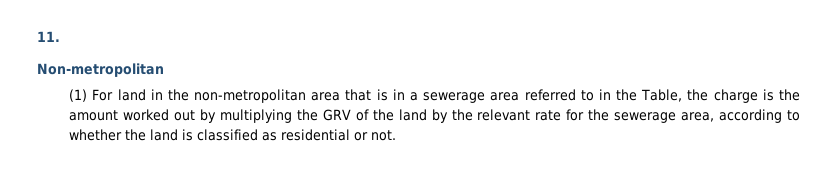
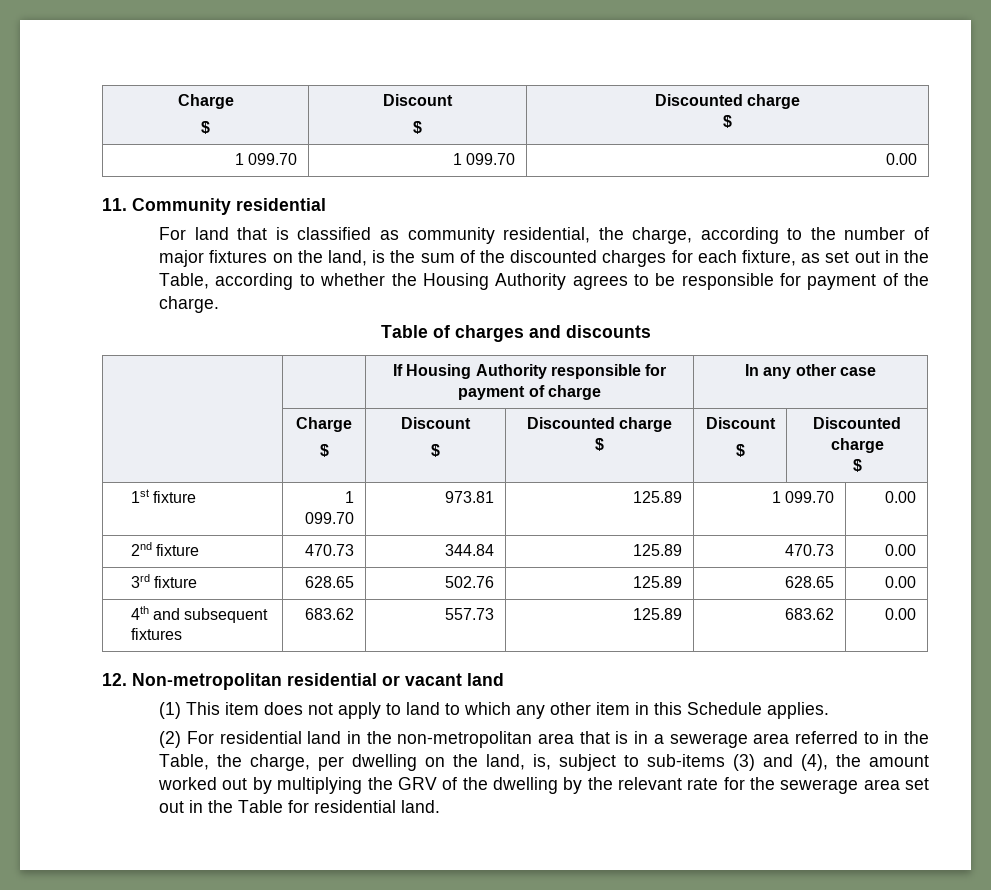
[37,31,60,42] [37,63,164,77] [69,89,114,102] 11. // Non-metropolitan // (1) For -> [177,94,234,109] [201,121,210,134] [383,94,453,106] [413,121,422,134] [654,94,801,109] [723,115,732,128] [235,153,298,165] [453,153,516,165] [886,153,918,165] [102,198,326,215] [159,227,929,244] [159,250,929,267] [159,273,930,290] [159,296,220,313] [380,325,651,342] [392,364,667,379] [458,385,601,400] [745,364,876,379] [296,417,352,432] [319,444,329,457] [401,417,471,429] [431,444,440,457] [526,417,673,432] [595,438,604,451] [705,417,776,429] [735,444,745,457] [813,417,901,429] [830,438,884,453] [852,459,862,472] [130,489,197,503] [345,491,355,503] [305,512,355,524] [445,491,495,503] [633,491,683,503] [772,491,835,503] [885,491,917,503] [130,542,200,556] [305,544,355,556] [445,544,495,556] [633,544,683,556] [785,544,835,556] [885,544,917,556] [130,574,198,588] [305,576,355,588] [445,576,495,588] [633,576,683,588] [785,576,835,588] [885,576,917,588] [130,606,269,623] [130,628,182,640] [305,608,355,620] [445,608,495,620] [633,608,683,620] [785,608,835,620] [885,608,917,620] [102,673,504,690] [159,702,830,719] [159,731,302,748] Charge // $ | Discount // $ | Discounted charge // $ // 1 099.70 | 1 099.70 | 0.00 // 11. Community residential // For land that is classified as community residential, the charge, according to the number of major fixtures on the land, is the sum of the discounted charges for each fixture, as set out in the Table, according to whether the Housing Authority agrees to be responsible for payment of the charge. // Table of charges and discounts // | | If Housing Authority responsible for payment of charge | In any other case // | Charge // $ | Discount // $ | Discounted charge // $ | Discount // $ | Discounted charge // $ // 1st fixture | 1 099.70 | 973.81 | 125.89 | 1 099.70 | 0.00 // 2nd fixture | 470.73 | 344.84 | 125.89 | 470.73 | 0.00 // 3rd fixture | 628.65 | 502.76 | 125.89 | 628.65 | 0.00 // 4th and subsequent fixtures | 683.62 | 557.73 | 125.89 | 683.62 | 0.00 // 12. Non-metropolitan residential or vacant land // (1) This item does not apply to land to which any other item in this Schedule applies. // (2) For residential
[713,89,774,103] charge is -> [250,754,829,771] charge, per dwelling on the land, is, subject to sub-items (3) and (4),
[398,109,427,121] land -> [492,777,558,794] dwelling
[681,109,801,123] [69,129,397,141] area, according to whether the land is classified as residential or not. -> [863,778,930,790] [159,800,441,813] area set out in the Table for residential land.

